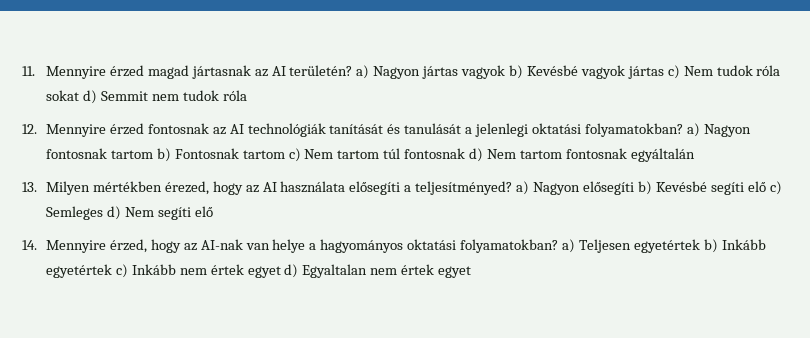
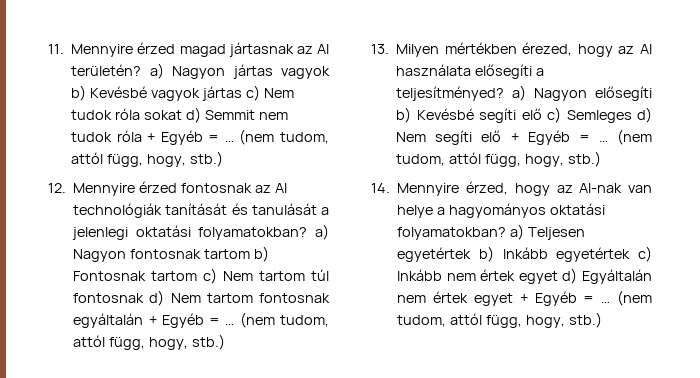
(247, 95) none -> [147,129,329,145] [71,151,223,167] + Egyéb = … (nem tudom, attól függ, hogy, stb.)
(695, 155) none -> [148,312,329,328] [73,334,225,350] + Egyéb = … (nem tudom, attól függ, hogy, stb.)
(213, 211) none -> [510,129,652,145] [396,151,601,167] + Egyéb = … (nem tudom, attól függ, hogy, stb.)
[302,264,472,278] Egyaltalan nem értek egyet -> [582,269,652,284] [397,290,652,306] [397,312,602,328] Egyáltalán nem értek egyet + Egyéb = … (nem tudom, attól függ, hogy, stb.)

